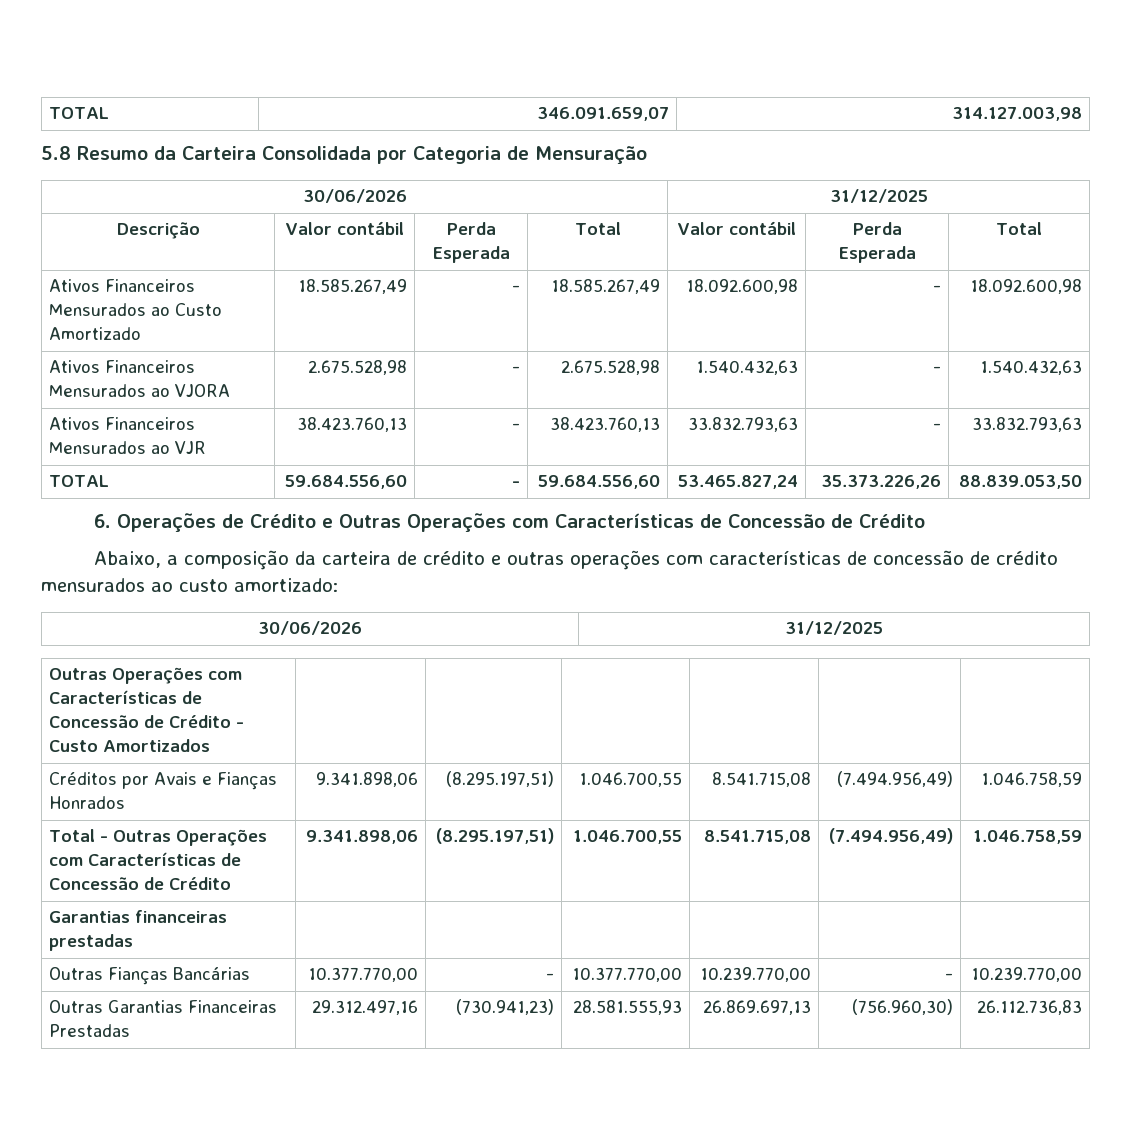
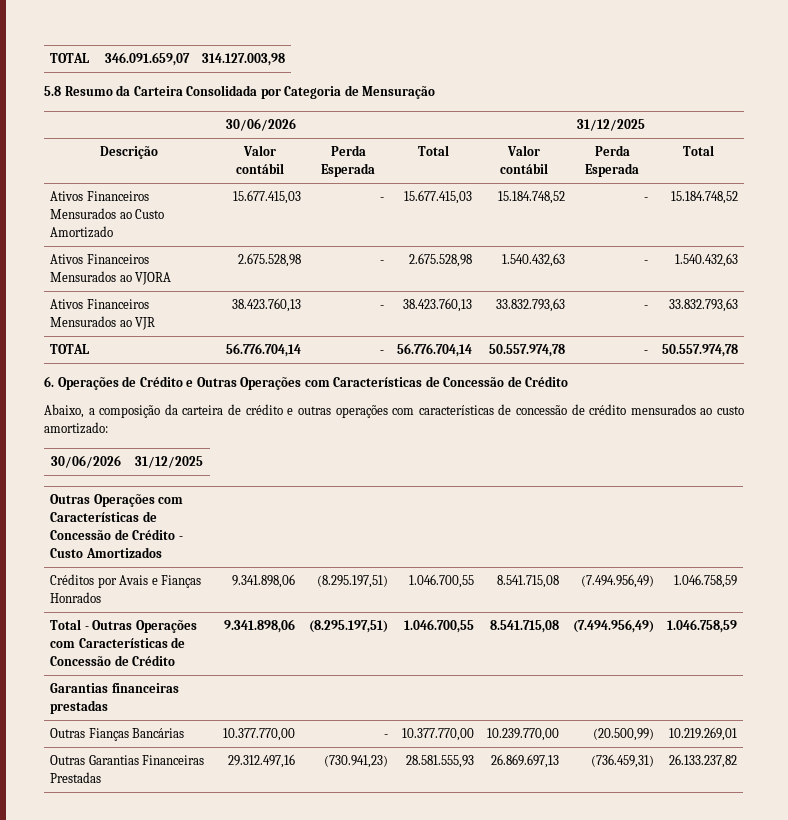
[297,279,407,294] [511,285,520,292] [550,279,660,294] [685,279,798,294] [932,285,941,292] [969,279,1082,294] 18.585.267,49 | - | 18.585.267,49 | 18.092.600,98 | - | 18.092.600,98 -> [232,190,301,204] [379,197,384,201] [403,190,472,204] [497,191,565,204] [643,197,648,201] [670,191,738,204] 15.677.415,03 | - | 15.677.415,03 | 15.184.748,52 | - | 15.184.748,52
[284,475,407,489] [511,481,520,487] [537,475,660,489] [677,475,798,489] [820,475,941,489] [958,475,1082,489] 59.684.556,60 | - | 59.684.556,60 | 53.465.827,24 | 35.373.226,26 | 88.839.053,50 -> [225,343,301,357] [379,350,384,354] [396,343,472,357] [488,344,565,357] [643,350,648,354] [661,344,738,357] 56.776.704,14 | - | 56.776.704,14 | 50.557.974,78 | - | 50.557.974,78
[944,973,953,980] [970,967,1082,982] - | 10.239.770,00 -> [592,728,654,741] [668,727,737,741] (20.500,99) | 10.219.269,01
[851,999,953,1015] [976,1000,1082,1015] (756.960,30) | 26.112.736,83 -> [590,754,654,768] [668,754,737,768] (736.459,31) | 26.133.237,82

